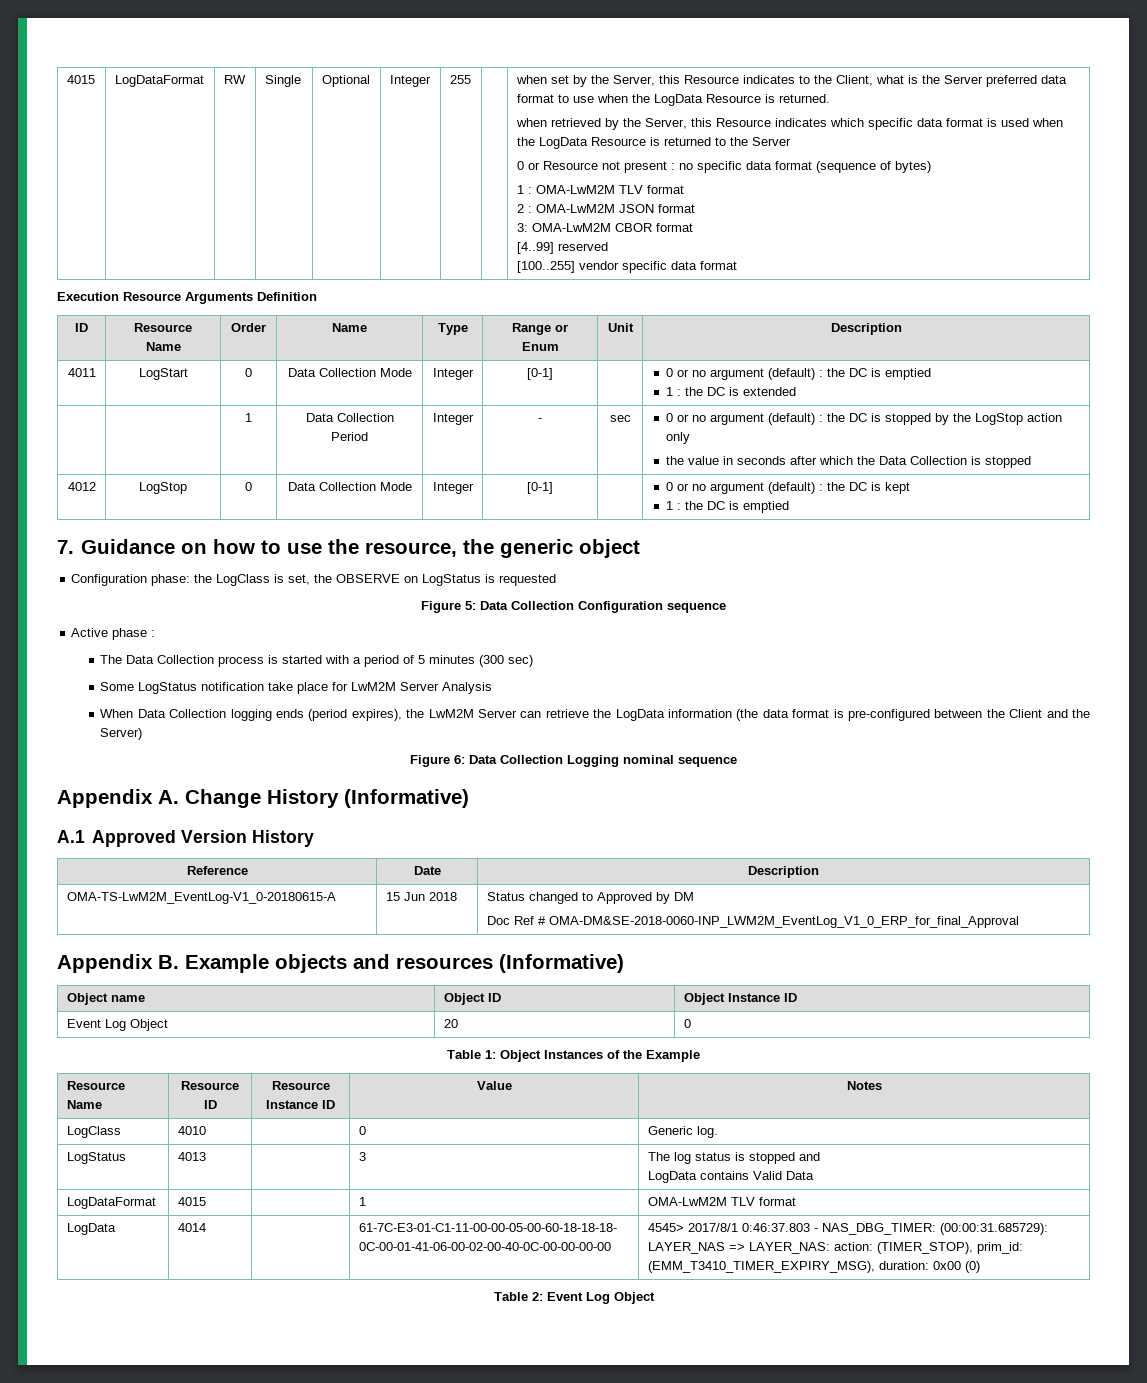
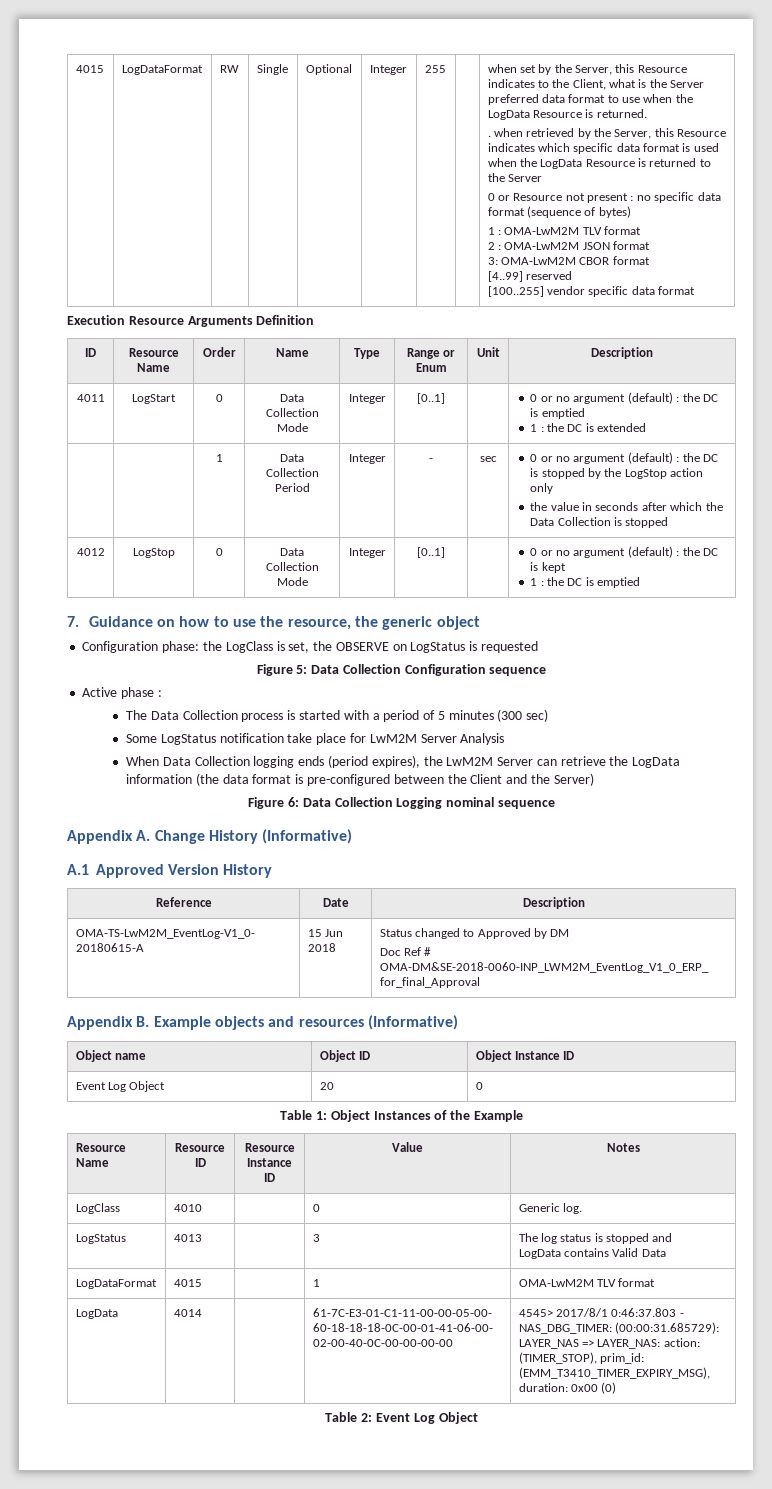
(830, 98) none -> [487,135,491,137] .
[527,368,553,380] [0-1] -> [417,393,445,404] [0..1]
[527,482,553,494] [0-1] -> [417,547,445,558] [0..1]

